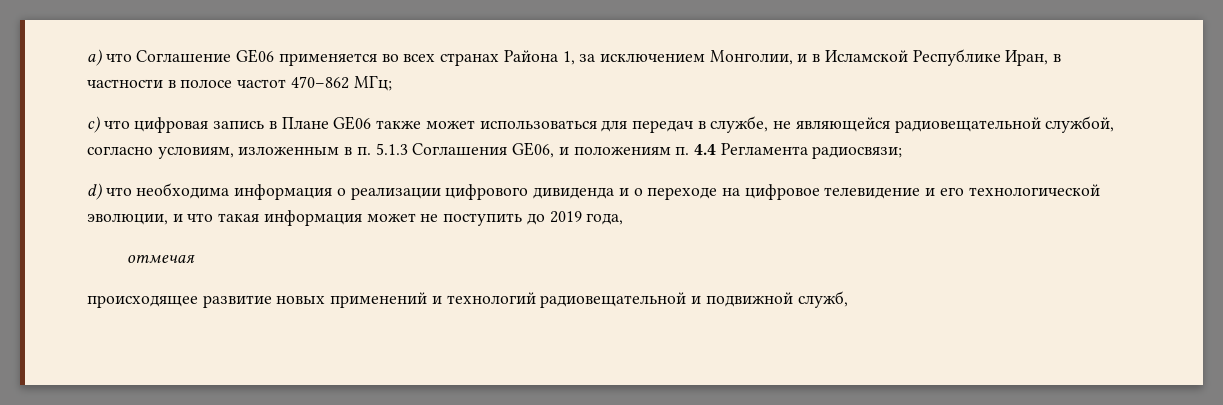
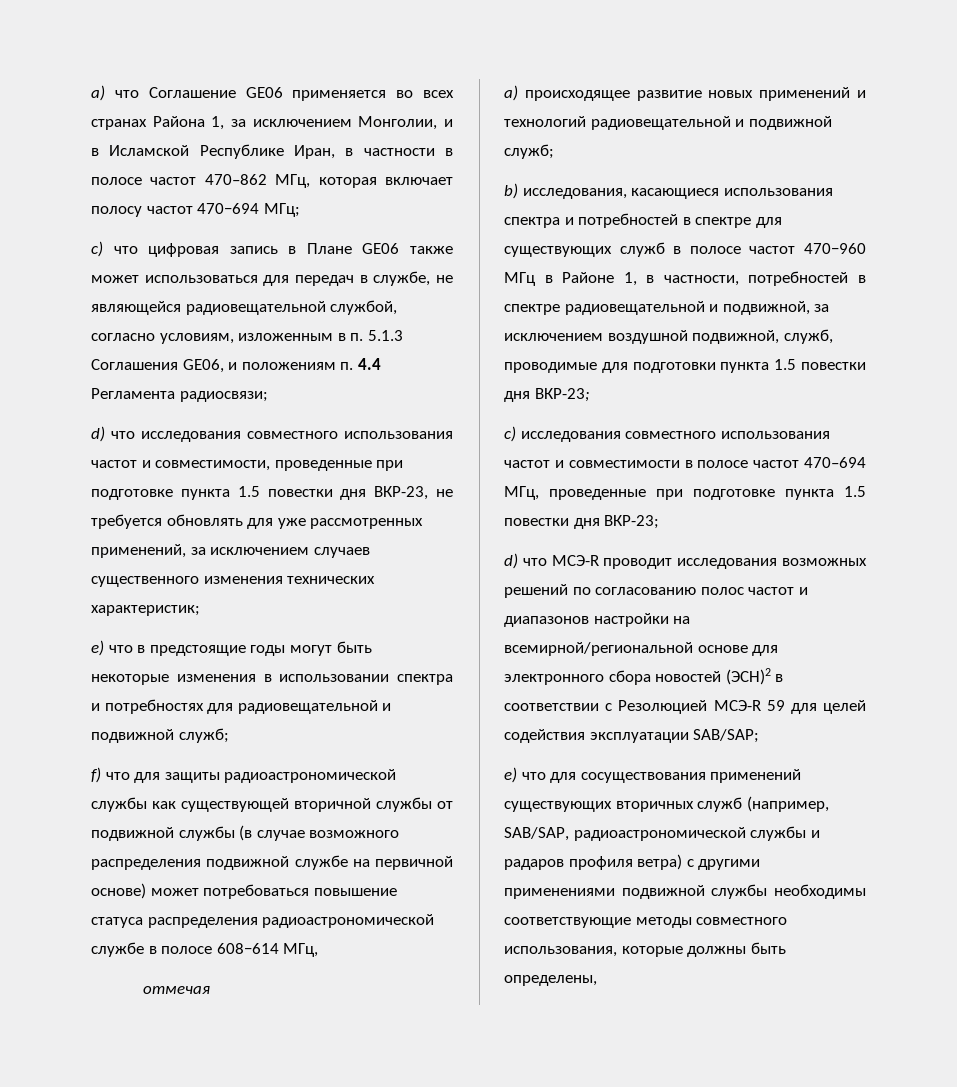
(349, 82) none -> [275,174,453,188] [91,203,260,217] МГц, которая включает полосу частот 470−694
[136,183,1100,200] [87,210,624,226] необходима информация о реализации цифрового дивиденда и о переходе на цифровое телевидение и его технологической эволюции, и что такая информация может не поступить до 2019 года, -> [141,431,453,442] [91,460,404,471] [91,486,453,500] [91,514,424,529] [91,544,370,558] [91,576,376,587] [91,605,200,616] [91,640,372,656] [91,674,453,685] [91,699,392,714] [91,728,229,743] [91,767,397,783] [91,797,453,812] [91,825,400,841] [91,855,453,870] [91,883,397,899] [91,914,435,928] [91,942,319,957] исследования совместного использования частот и совместимости, проведенные при подготовке пункта 1.5 повестки дня ВКР-23, не требуется обновлять для уже рассмотренных применений, за исключением случаев существенного изменения технических характеристик; // e) что в предстоящие годы могут быть некоторые изменения в использовании спектра и потребностях для радиовещательной и подвижной служб; // f) что для защиты радиоастрономической службы как существующей вторичной службы от подвижной службы (в случае возможного распределения подвижной службе на первичной основе) может потребоваться повышение статуса распределения радиоастрономической службе в полосе 608−614 МГц,
(195, 258) none -> [504,85,518,101] a)
[797,291,848,308] служб, -> [504,144,554,159] [504,183,833,199] [504,213,782,228] [504,242,866,257] [504,271,866,286] [504,301,830,315] [504,329,833,344] [504,359,866,373] [504,388,590,402] [504,426,830,442] [504,457,866,468] [504,486,866,500] [504,515,660,529] [504,553,867,569] [504,584,808,598] [504,613,691,627] [504,642,779,656] [504,668,784,685] [504,700,866,714] [504,729,760,743] [504,767,802,783] [504,796,829,812] [504,826,820,841] [504,854,761,870] [504,884,866,899] [504,917,788,928] [504,942,786,957] [504,975,597,986] служб; // b) исследования, касающиеся использования спектра и потребностей в спектре для существующих служб в полосе частот 470−960 МГц в Районе 1, в частности, потребностей в спектре радиовещательной и подвижной, за исключением воздушной подвижной, служб, проводимые для подготовки пункта 1.5 повестки дня ВКР-23; // c) исследования совместного использования частот и совместимости в полосе частот 470–694 МГц, проведенные при подготовке пункта 1.5 повестки дня ВКР-23; // d) что МСЭ-R проводит исследования возможных решений по согласованию полос частот и диапазонов настройки на всемирной/региональной основе для электронного сбора новостей (ЭСН)2 в соответствии с Резолюцией МСЭ-R 59 для целей содействия эксплуатации SAB/SAP; // e) что для сосуществования применений существующих вторичных служб (например, SAB/SAP, радиоастрономической службы и радаров профиля ветра) с другими применениями подвижной службы необходимы соответствующие методы совместного использования, которые должны быть определены,

